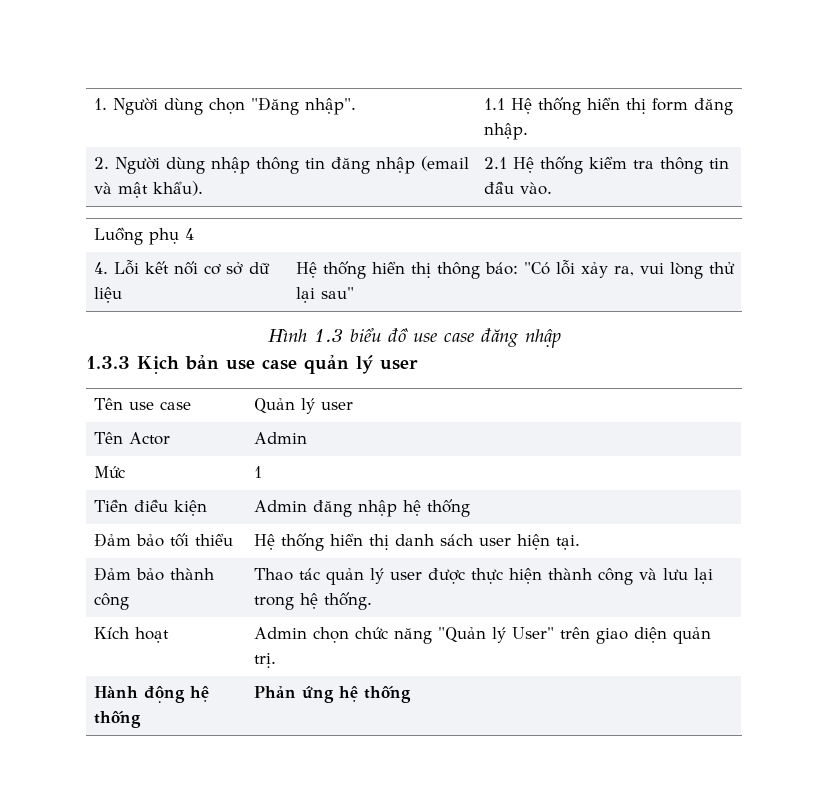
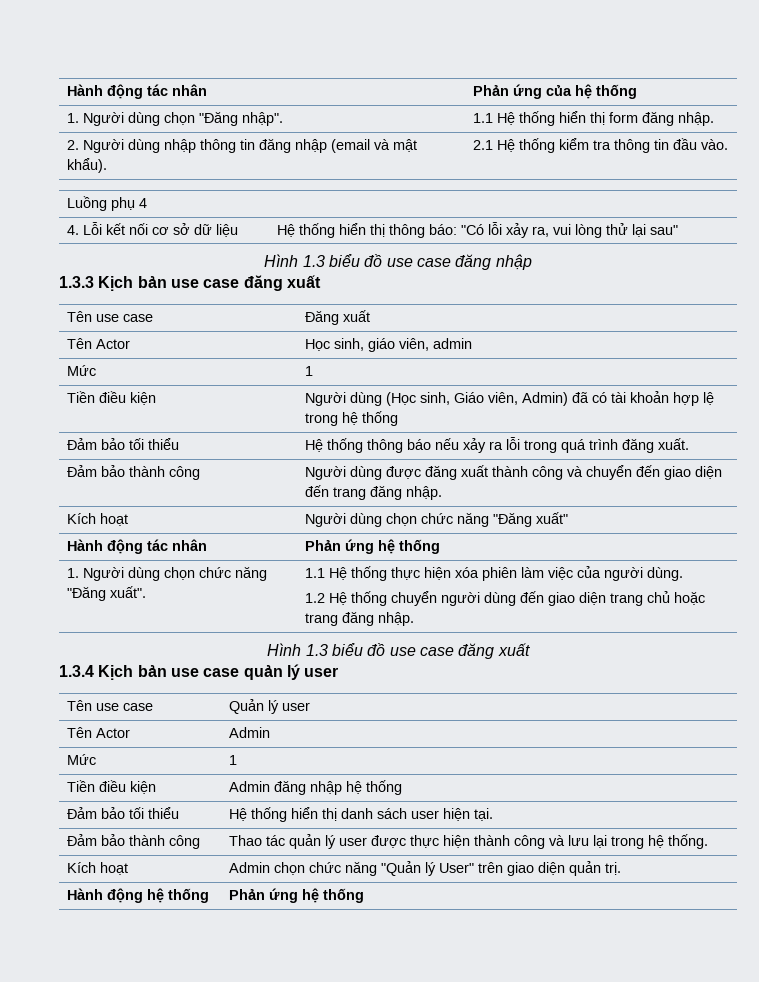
(93, 104) none -> [66,84,207,99] [472,84,637,99] Hành động tác nhân | Phản ứng của hệ thống //
(297, 364) none -> [243,275,321,291] [66,311,153,322] [304,310,370,325] [66,338,130,349] [304,338,472,352] [66,365,96,376] [304,366,313,376] [66,391,156,405] [304,391,714,406] [304,411,398,426] [66,438,179,450] [304,437,689,453] [66,465,200,480] [304,465,722,480] [304,485,442,500] [66,513,128,526] [304,512,568,527] [66,539,207,554] [304,539,440,554] [66,566,267,581] [66,586,146,601] [304,566,683,581] [304,591,705,606] [304,611,414,626] [267,643,530,659] [59,665,240,680] đăng xuất // Tên use case | Đăng xuất // Tên Actor | Học sinh, giáo viên, admin // Mức | 1 // Tiền điều kiện | Người dùng (Học sinh, Giáo viên, Admin) đã có tài khoản hợp lệ trong hệ thống // Đảm bảo tối thiểu | Hệ thống thông báo nếu xảy ra lỗi trong quá trình đăng xuất. // Đảm bảo thành công | Người dùng được đăng xuất thành công và chuyển đến giao diện đến trang đăng nhập. // Kích hoạt | Người dùng chọn chức năng "Đăng xuất" // Hành động tác nhân | Phản ứng hệ thống // 1. Người dùng chọn chức năng "Đăng xuất". | 1.1 Hệ thống thực hiện xóa phiên làm việc của người dùng. // 1.2 Hệ thống chuyển người dùng đến giao diện trang chủ hoặc trang đăng nhập. // Hình 1.3 biểu đồ use case đăng xuất // 1.3.4 Kịch bản use case

